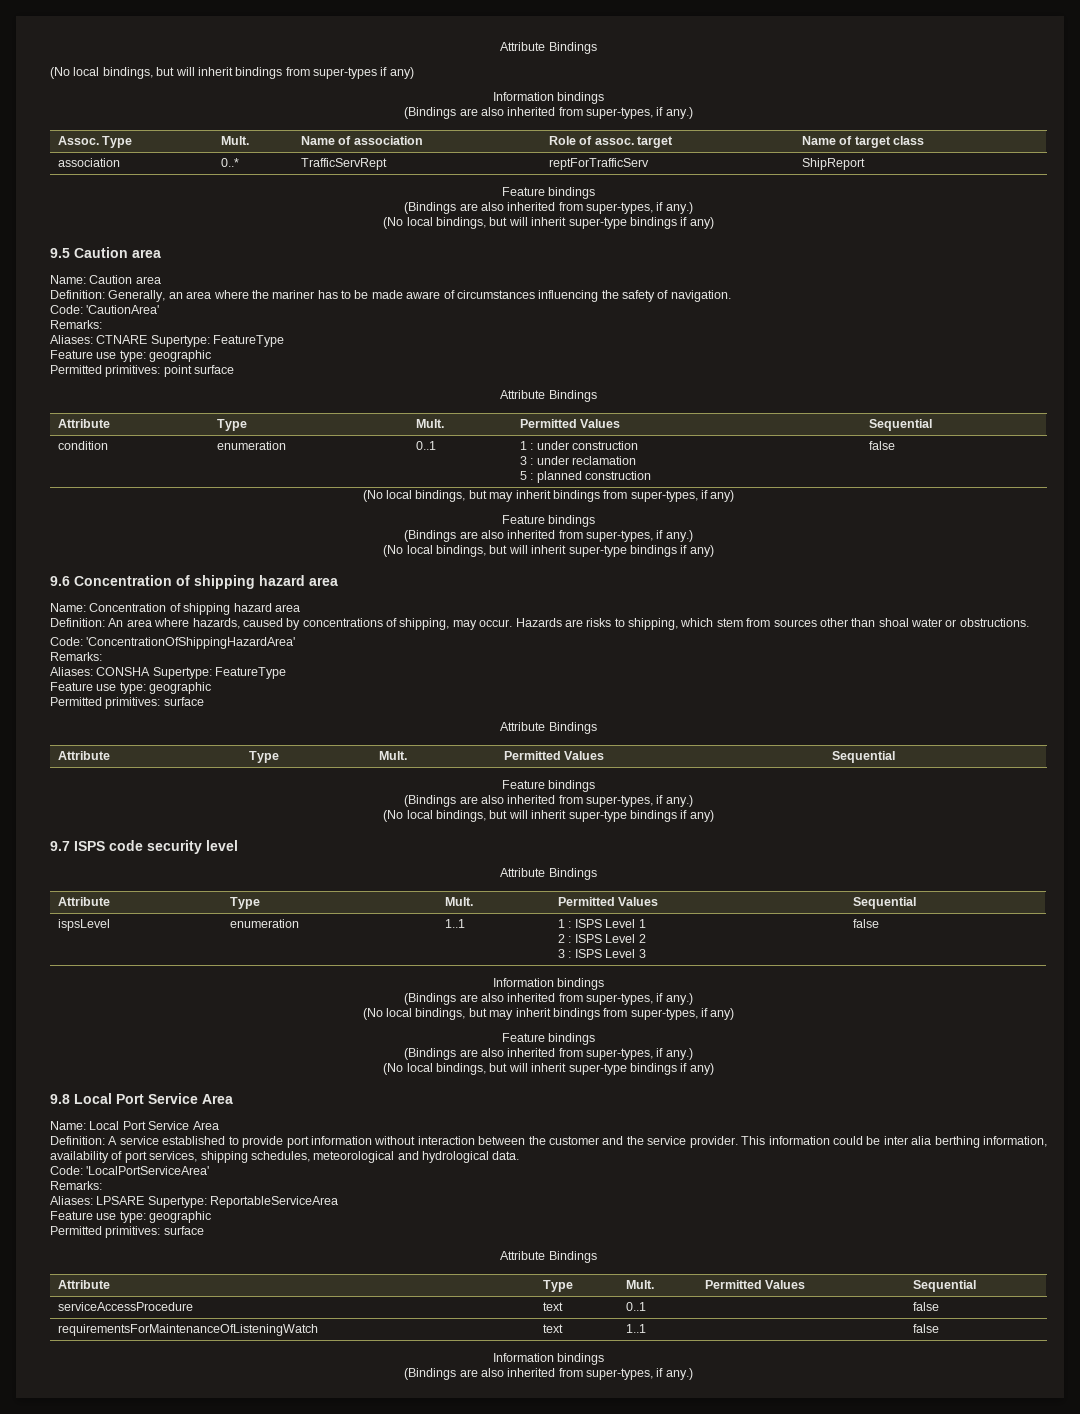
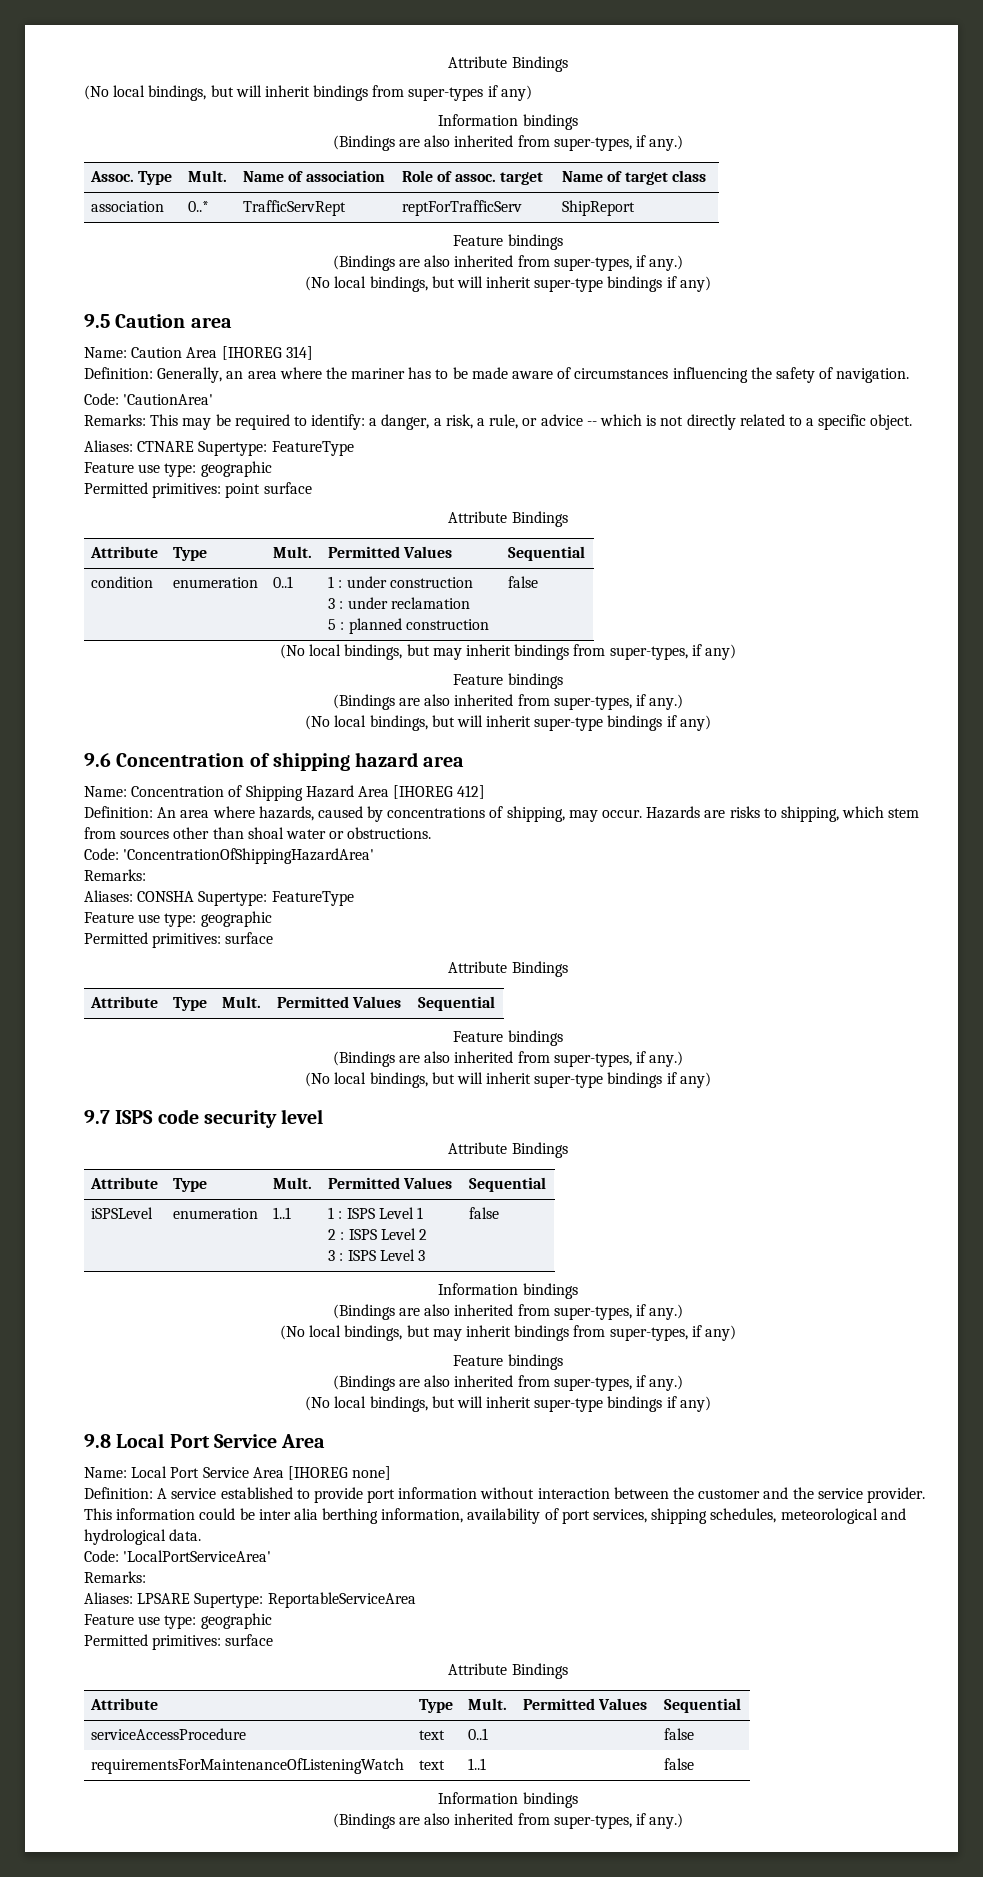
[135,276,161,284] area -> [186,346,313,360] Area [IHOREG 314]
(102, 324) none -> [150,414,913,430] This may be required to identify: a danger, a risk, a rule, or advice -- which is not directly related to a specific object.
[183,603,300,615] shipping hazard area -> [245,785,486,801] Shipping Hazard Area [IHOREG 412]
[58,919,111,931] ispsLevel -> [91,1207,154,1219] iSPSLevel
(219, 1125) none -> [287,1466,392,1480] [IHOREG none]

